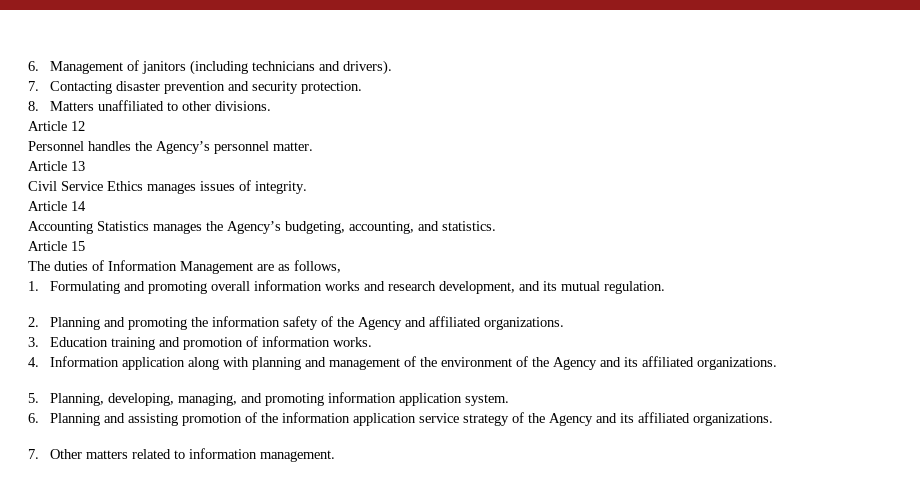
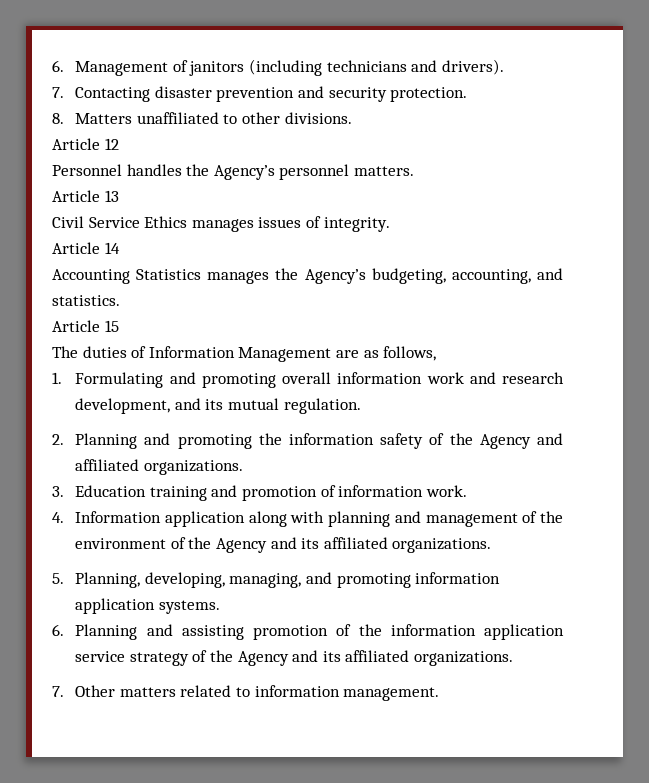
[273,142,313,151] matter. -> [353,166,414,176] matters.
[324,281,360,291] works -> [426,372,464,384] work
[332,337,372,347] works. -> [425,485,467,497] work.
[464,394,509,406] system. -> [158,600,220,614] systems.

